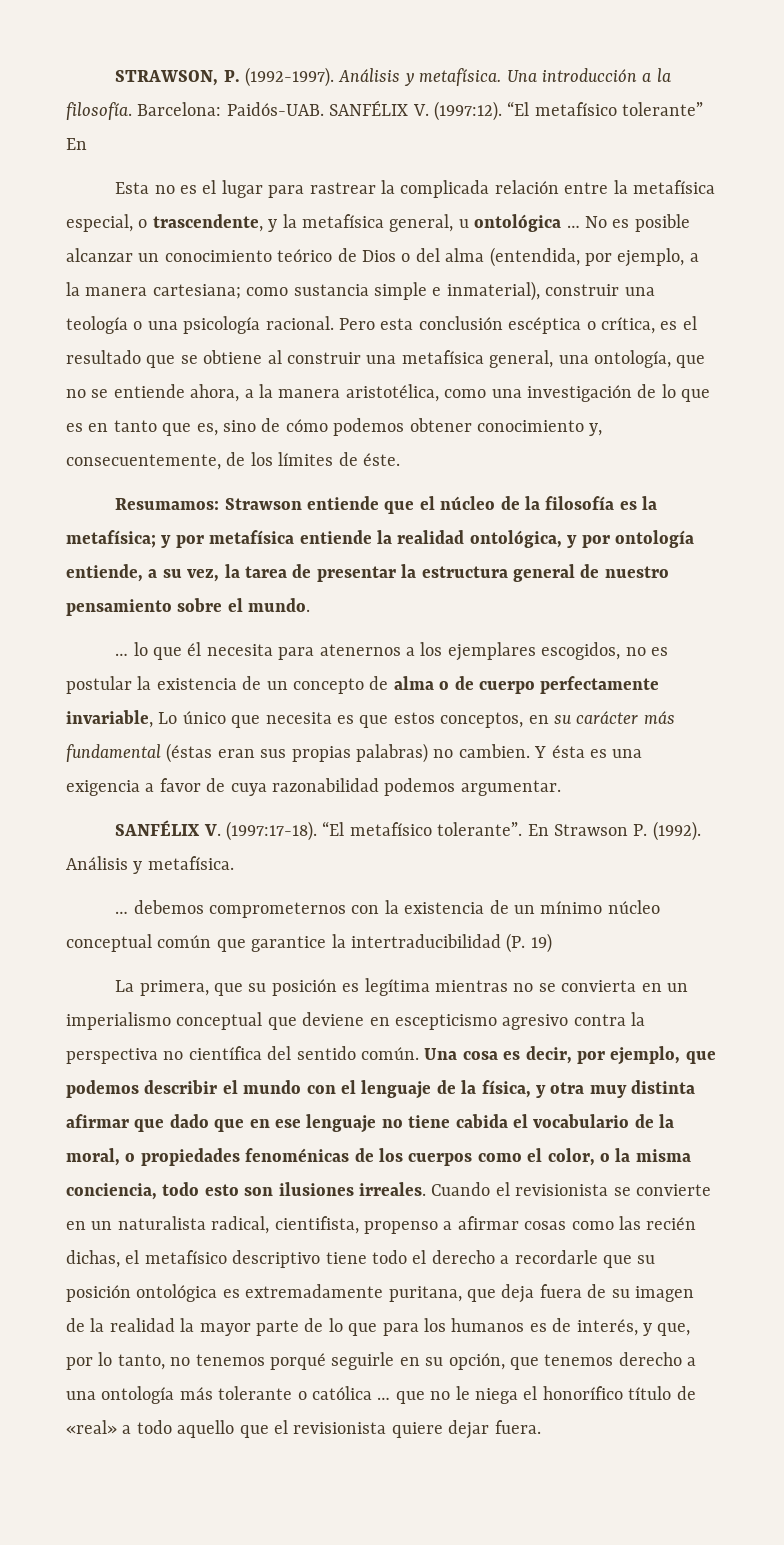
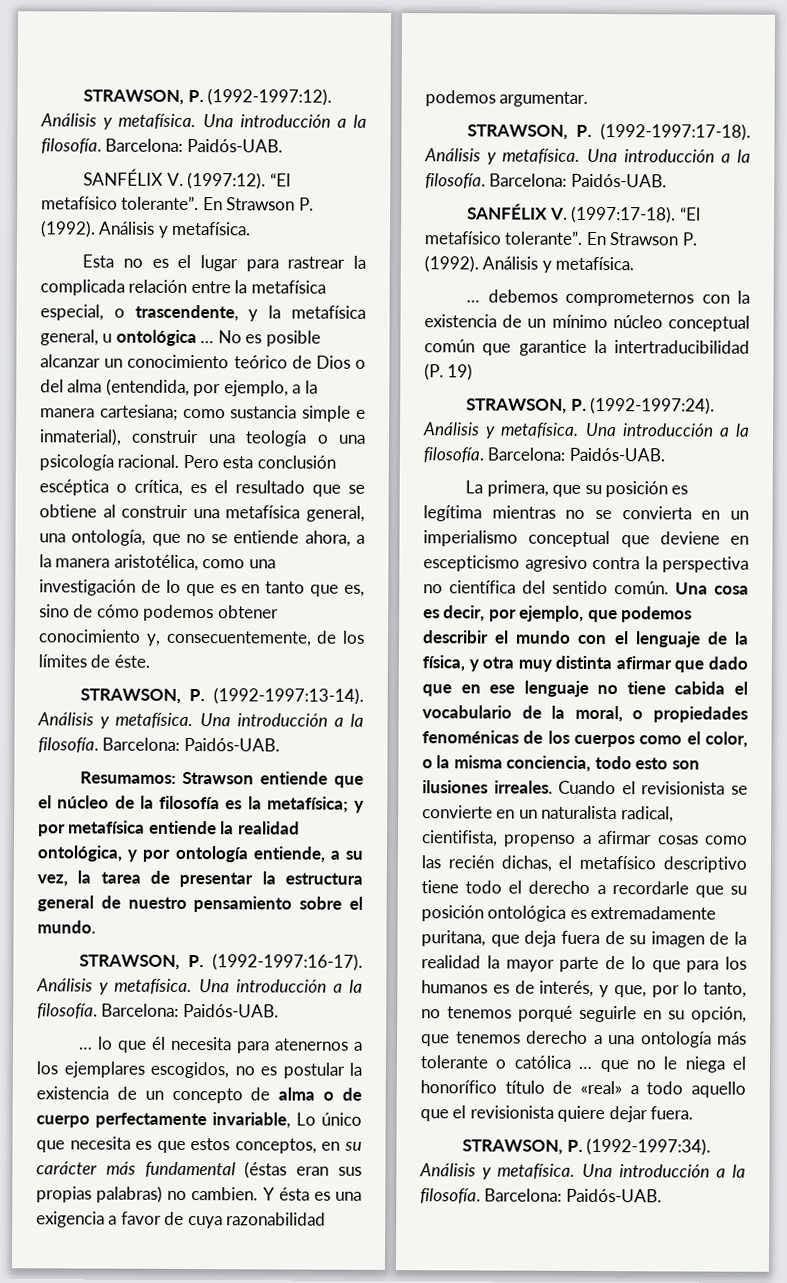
[115,67,334,87] STRAWSON, P. (1992-1997). -> [83,88,333,106] STRAWSON, P. (1992-1997:12).
(324, 109) none -> (283, 145) //
[622,102,704,116] [66,138,87,150] tolerante” En -> [121,195,314,211] [40,220,252,238] tolerante”. En Strawson P. (1992). Análisis y metafísica.
(400, 459) none -> [80,687,364,705] [37,712,364,729] [38,737,280,753] // STRAWSON, P. (1992-1997:13-14). Análisis y metafísica. Una introducción a la filosofía. Barcelona: Paidós-UAB.
(311, 605) none -> [79,953,363,971] [36,978,363,995] [37,1003,279,1019] // STRAWSON, P. (1992-1997:16-17). Análisis y metafísica. Una introducción a la filosofía. Barcelona: Paidós-UAB.
(561, 788) none -> [467,123,751,141] [424,148,751,165] [425,173,667,189] // STRAWSON, P. (1992-1997:17-18). Análisis y metafísica. Una introducción a la filosofía. Barcelona: Paidós-UAB.
(552, 943) none -> [466,396,716,415] [423,422,750,439] [423,447,665,463] // STRAWSON, P. (1992-1997:24). Análisis y metafísica. Una introducción a la filosofía. Barcelona: Paidós-UAB.
(541, 1427) none -> [462,1137,712,1156] [419,1163,746,1180] [420,1188,662,1204] // STRAWSON, P. (1992-1997:34). Análisis y metafísica. Una introducción a la filosofía. Barcelona: Paidós-UAB.

